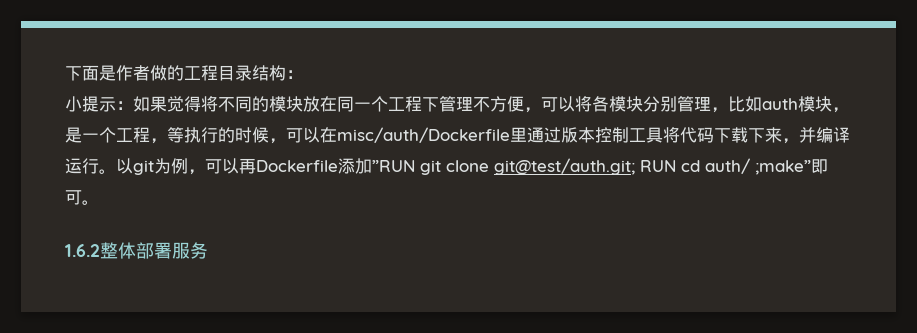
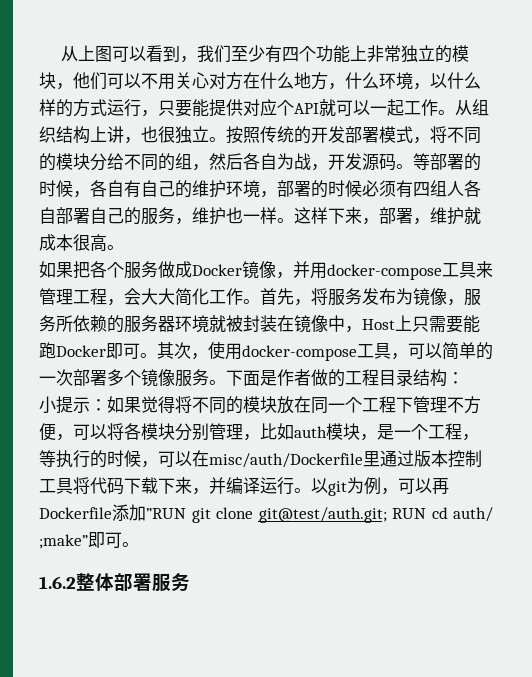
(65, 73) none -> [61,45,470,63] [39,72,481,90] [39,99,489,117] [39,126,481,144] [39,153,481,171] [39,180,481,198] [39,207,481,225] [39,234,124,252] [39,261,493,280] [39,288,481,306] [39,315,480,333] [39,341,493,361] [39,369,226,387] 从上图可以看到，我们至少有四个功能上非常独立的模块，他们可以不用关心对方在什么地方，什么环境，以什么样的方式运行，只要能提供对应个API就可以一起工作。从组织结构上讲，也很独立。按照传统的开发部署模式，将不同的模块分给不同的组，然后各自为战，开发源码。等部署的时候，各自有自己的维护环境，部署的时候必须有四组人各自部署自己的服务，维护也一样。这样下来，部署，维护就成本很高。 // 如果把各个服务做成Docker镜像，并用docker-compose工具来管理工程，会大大简化工作。首先，将服务发布为镜像，服务所依赖的服务器环境就被封装在镜像中，Host上只需要能跑Docker即可。其次，使用docker-compose工具，可以简单的一次部署多个镜像服务。

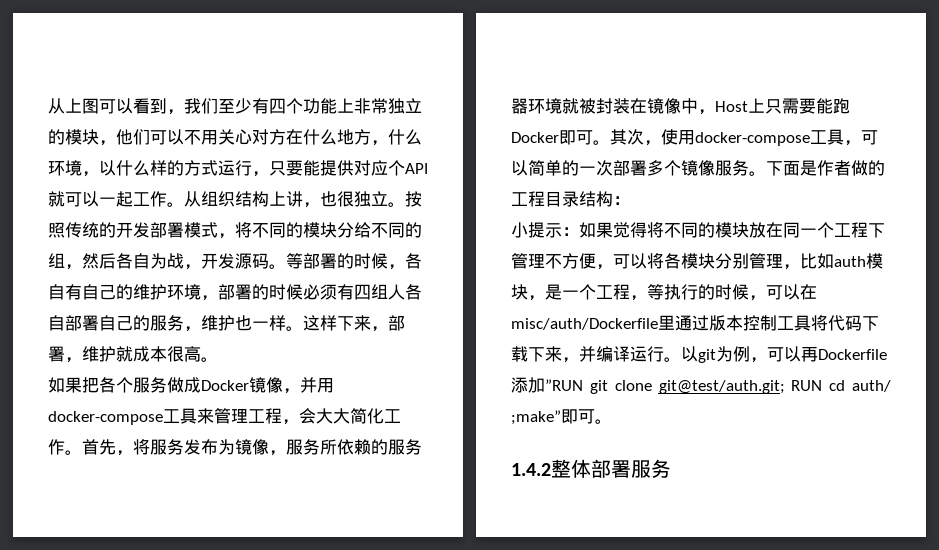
[39,576,76,589] 1.6.2 -> [511,463,551,476] 1.4.2

